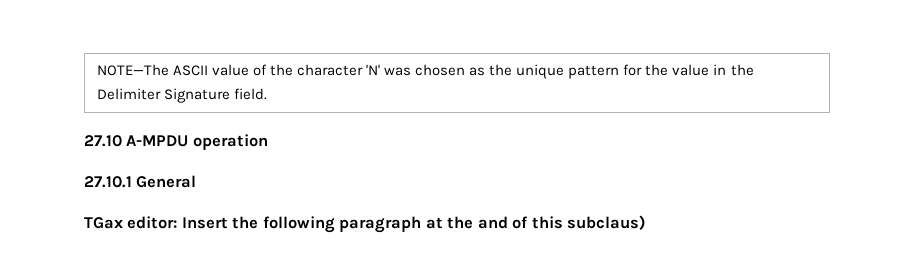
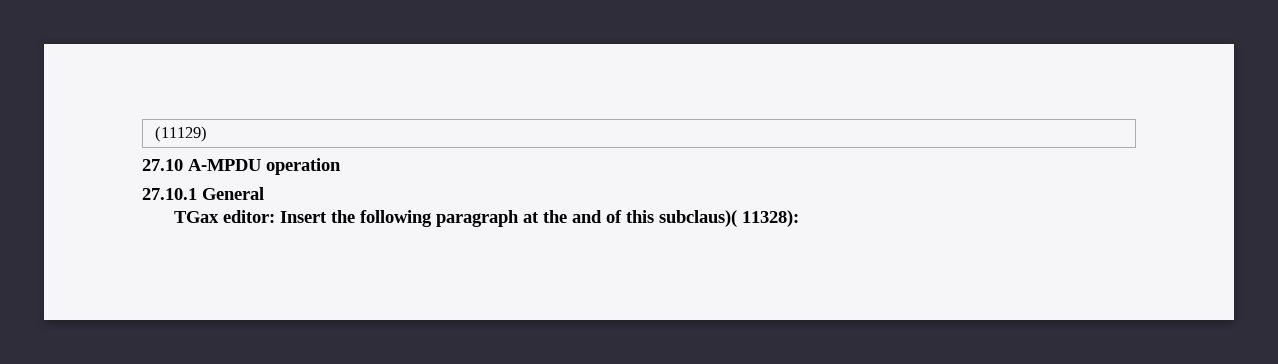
[96,64,754,79] [96,88,267,103] NOTE—The ASCII value of the character 'N' was chosen as the unique pattern for the value in the Delimiter Signature field. -> [154,126,207,142] (11129)
[567,215,647,230] subclaus) -> [659,210,800,227] subclaus)( 11328):

